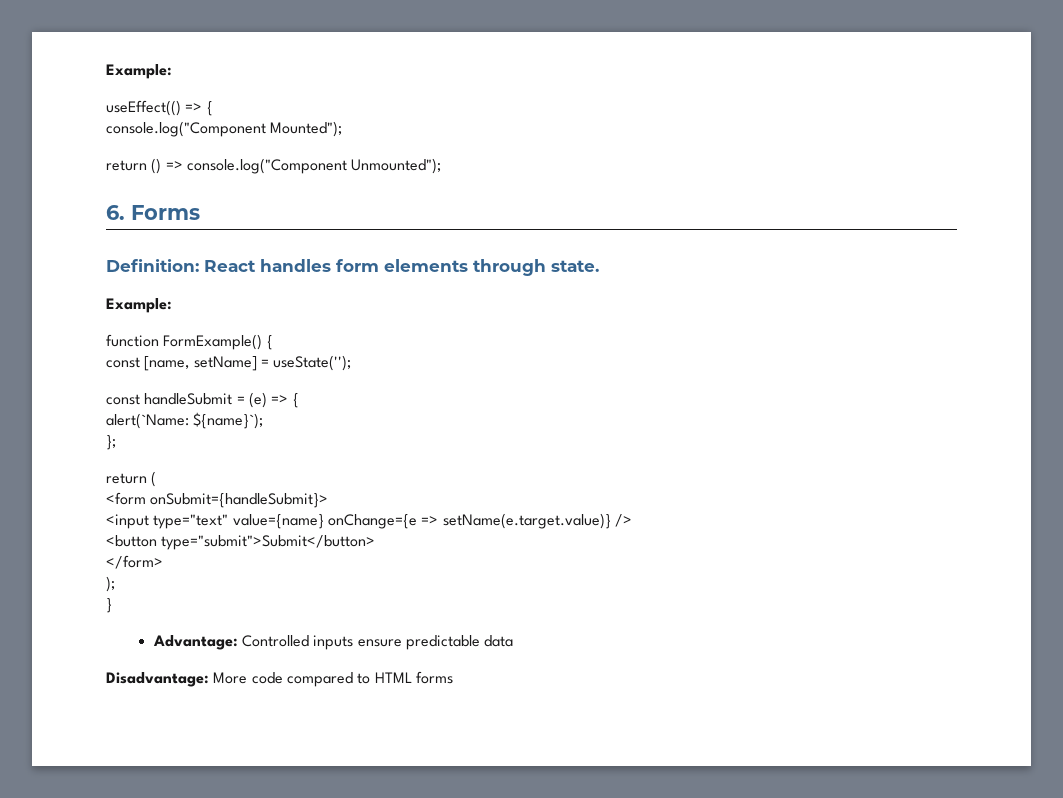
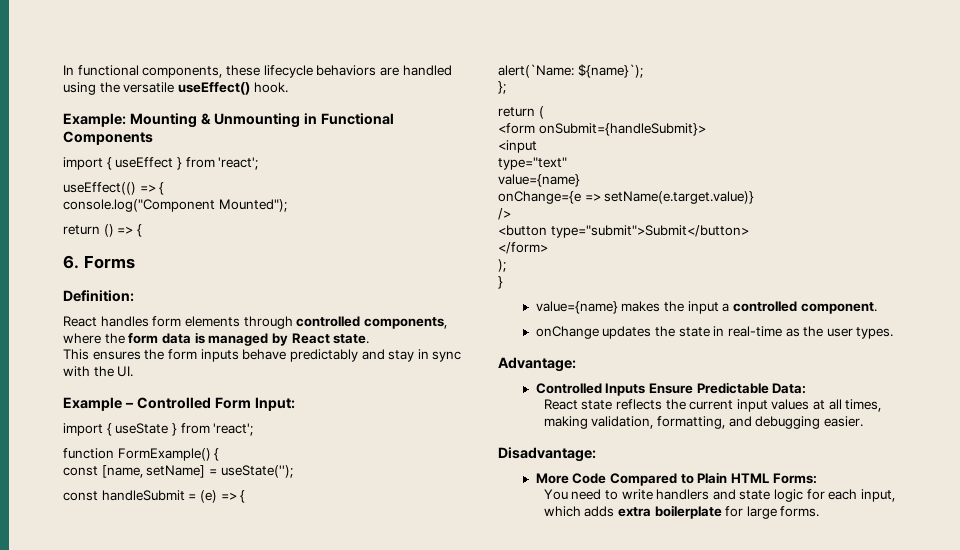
[106,64,172,79] Example: -> [63,65,452,78] [63,82,288,95] [63,113,394,128] [63,131,153,145] [63,157,259,170] In functional components, these lifecycle behaviors are handled using the versatile useEffect() hook. // Example: Mounting & Unmounting in Functional Components // import { useEffect } from 'react';
[186,158,442,174] console.log("Component Unmounted"); -> [136,224,142,237] {
(199, 265) none -> (134, 296) //
[551,260,599,272] [106,298,172,313] state. // Example: -> [296,316,447,329] [63,332,370,346] [63,349,462,362] [63,366,134,377] [63,397,295,411] [63,423,254,436] controlled components, where the form data is managed by React state. // This ensures the form inputs behave predictably and stay in sync with the UI. // Example – Controlled Form Input: // import { useState } from 'react';
(149, 521) none -> (537, 146) //
[232,514,324,529] value={name} -> [498,174,580,187] // value={name} //
(611, 521) none -> (755, 197) //
[152,635,514,650] [106,671,453,687] Advantage: Controlled inputs ensure predictable data // Disadvantage: More code compared to HTML forms -> [535,301,877,314] [535,326,894,339] [498,357,576,372] [535,382,807,396] [543,399,882,412] [543,416,863,429] [498,447,596,462] [535,472,817,486] [543,489,896,502] [543,505,820,519] value={name} makes the input a controlled component. // onChange updates the state in real-time as the user types. // Advantage: // Controlled Inputs Ensure Predictable Data: // React state reflects the current input values at all times, making validation, formatting, and debugging easier. // Disadvantage: // More Code Compared to Plain HTML Forms: // You need to write handlers and state logic for each input, which adds extra boilerplate for large forms.

